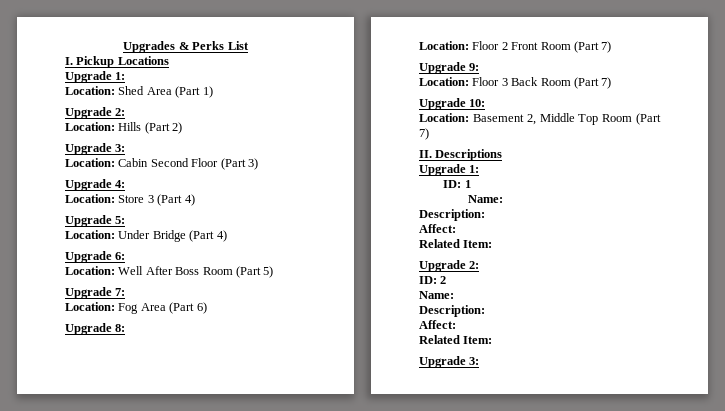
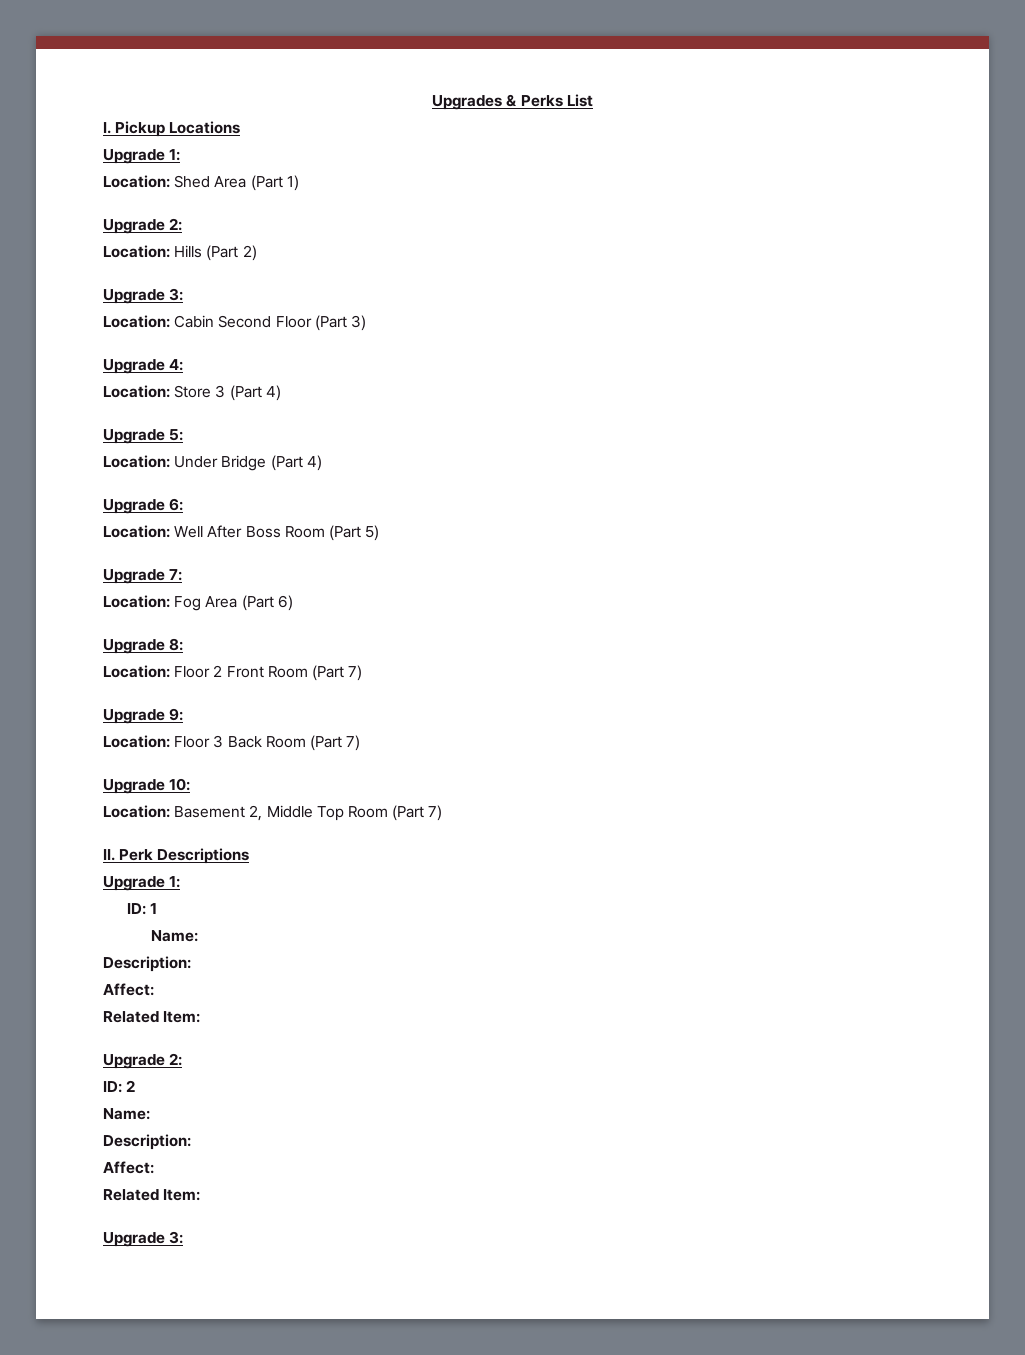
(432, 154) none -> [119,849,154,861] Perk

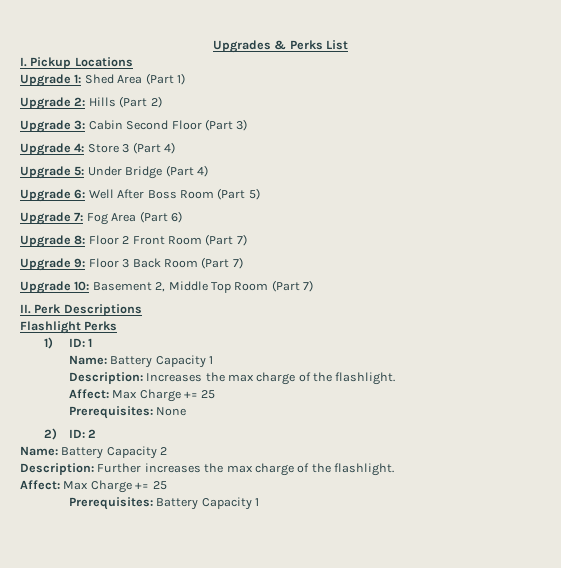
[103,175,170,188] // Location: -> (82, 78) none
[103,245,170,258] // Location: -> (86, 101) none
[103,315,170,328] // Location: -> (86, 125) none
[103,385,170,398] // Location: -> (85, 147) none
[103,455,170,468] // Location: -> (85, 171) none
[103,525,170,538] // Location: -> (86, 194) none
[103,595,170,608] // Location: -> (84, 216) none
[103,665,170,678] // Location: -> (86, 240) none
[103,735,170,748] // Location: -> (86, 263) none
[103,805,170,818] // Location: -> (90, 286) none
[103,876,181,891] Upgrade 1: // -> [20,321,118,334] [44,337,54,349] Flashlight Perks // 1)
[103,956,191,972] [103,983,154,996] [103,1011,201,1023] [103,1053,183,1069] [103,1080,136,1093] [103,1108,150,1120] [103,1134,191,1150] [103,1161,154,1174] [103,1189,201,1201] [103,1231,184,1247] // Description: // Affect: // Related Item: // Upgrade 2: // ID: 2 // Name: // Description: // Affect: // Related Item: // Upgrade 3: -> [110,355,213,368] [68,372,396,385] [68,389,216,402] [68,406,187,419] [44,428,97,440] [20,446,168,459] [20,463,394,476] [20,480,167,493] [68,497,259,510] Battery Capacity 1 // Description: Increases the max charge of the flashlight. // Affect: Max Charge += 25 // Prerequisites: None // 2) ID: 2 // Name: Battery Capacity 2 // Description: Further increases the max charge of the flashlight. // Affect: Max Charge += 25 // Prerequisites: Battery Capacity 1

